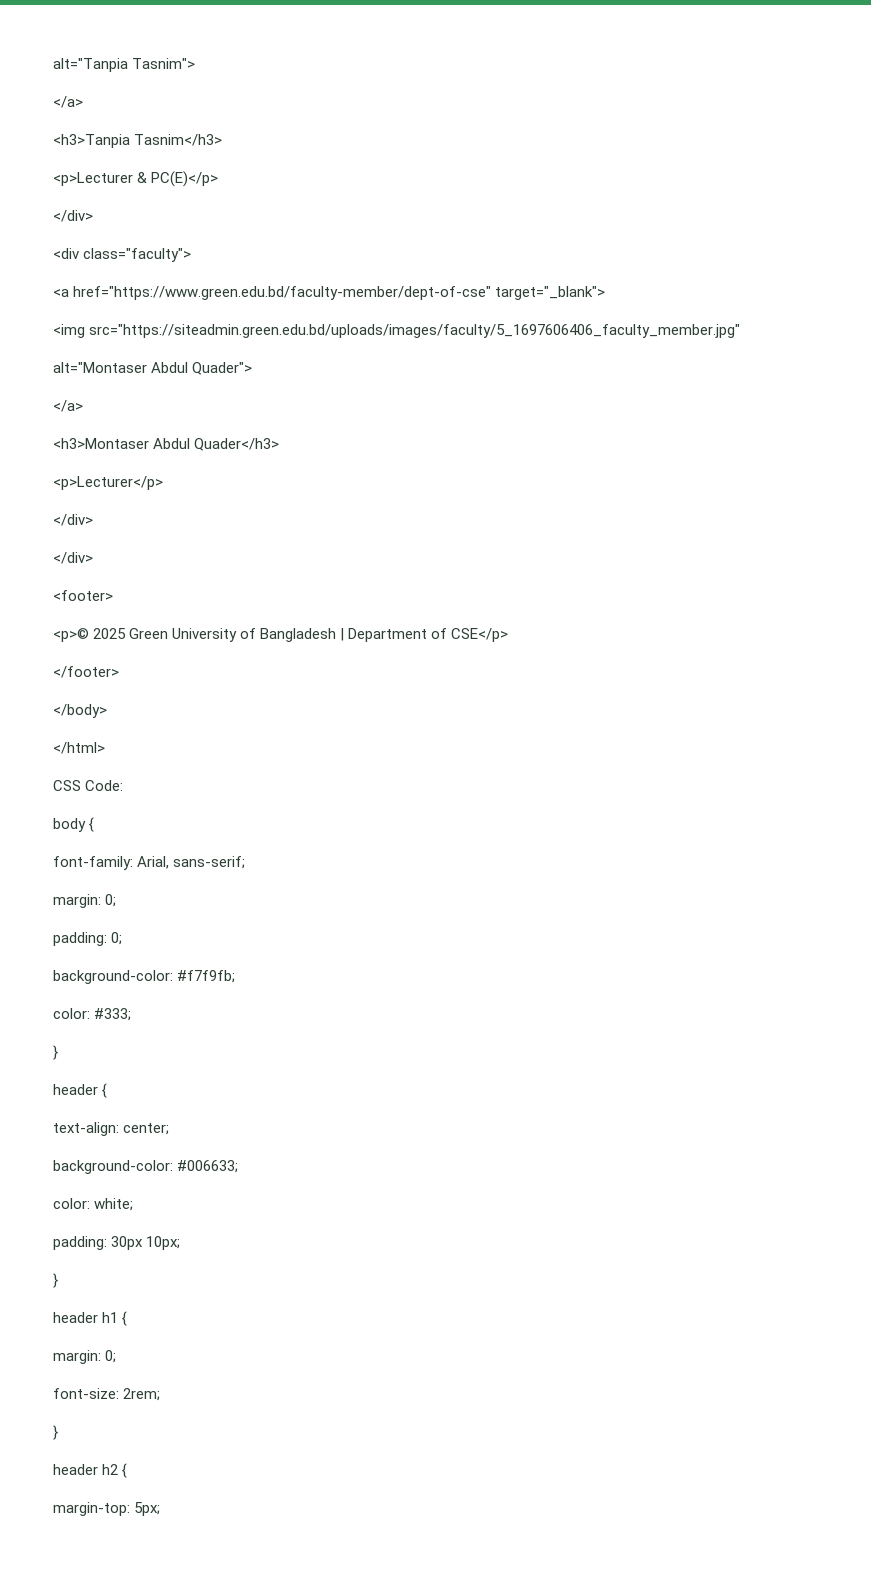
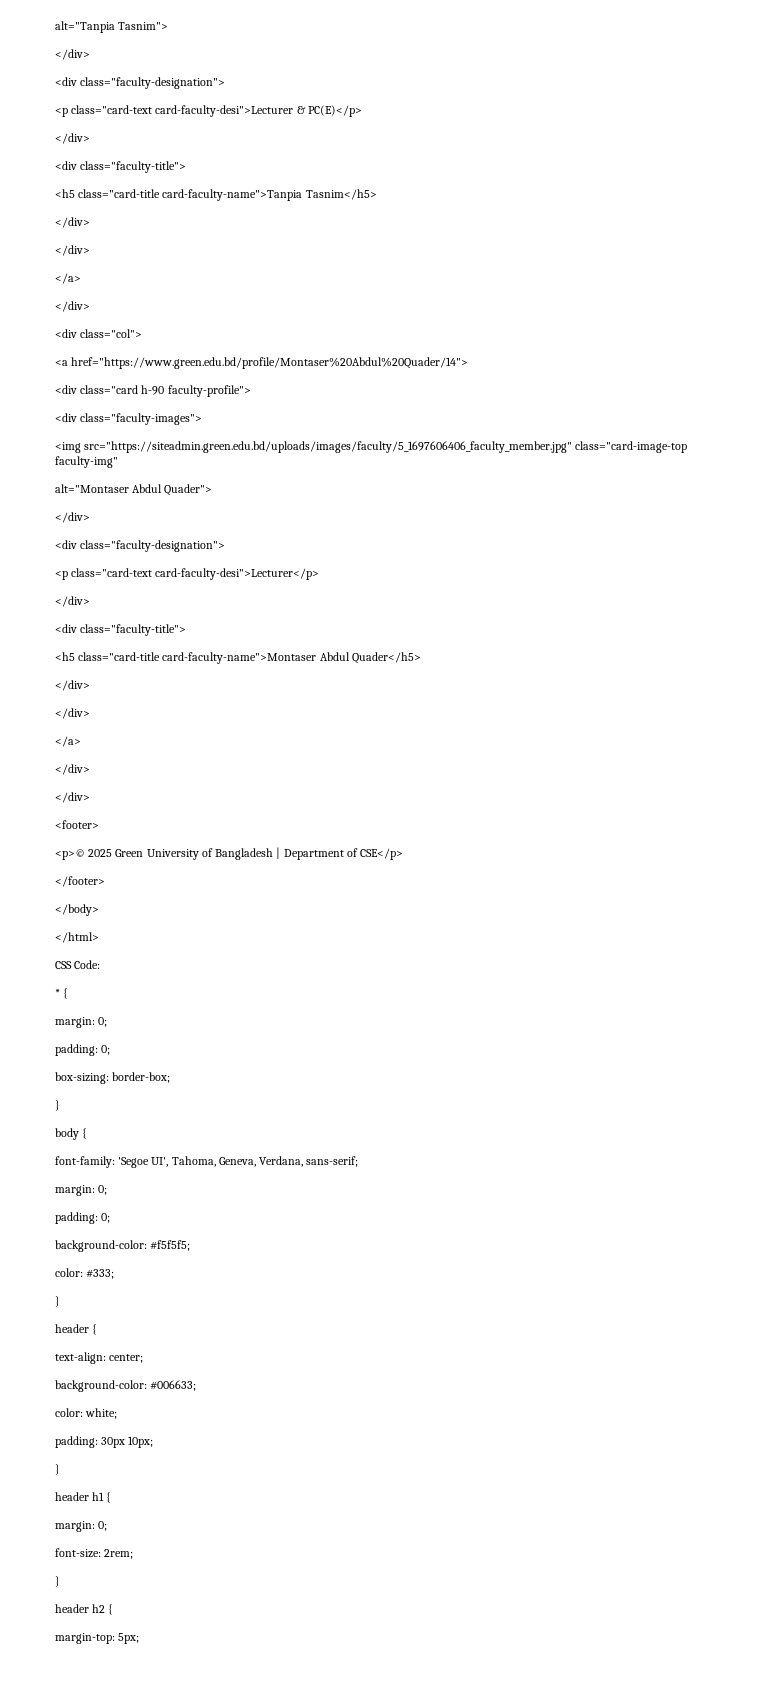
[53,96,83,108] [53,134,223,148] [53,171,219,187] [53,210,93,222] [53,248,192,262] [53,286,606,300] </a> // <h3>Tanpia Tasnim</h3> // <p>Lecturer & PC(E)</p> // </div> // <div class="faculty"> // <a href="https://www.green.edu.bd/faculty-member/dept-of-cse" target="_blank"> -> [55,49,90,60] [55,77,226,89] [55,105,362,117] [55,133,90,144] [55,161,187,173] [55,189,377,201] [55,217,90,228] [55,245,90,256] [55,273,81,284] [55,301,90,312] [55,329,143,338] [55,357,469,369] [55,385,251,397] [55,413,203,425] </div> // <div class="faculty-designation"> // <p class="card-text card-faculty-desi">Lecturer & PC(E)</p> // </div> // <div class="faculty-title"> // <h5 class="card-title card-faculty-name">Tanpia Tasnim</h5> // </div> // </div> // </a> // </div> // <div class="col"> // <a href="https://www.green.edu.bd/profile/Montaser%20Abdul%20Quader/14"> // <div class="card h-90 faculty-profile"> // <div class="faculty-images">
(741, 331) none -> [575,441,688,453] [55,456,118,468] class="card-image-top faculty-img"
[53,400,83,412] [53,438,280,451] [53,476,163,490] </a> // <h3>Montaser Abdul Quader</h3> // <p>Lecturer</p> -> [55,512,90,523] [55,540,226,552] [55,568,320,580] [55,596,90,607] [55,624,187,636] [55,652,421,664] [55,680,90,691] [55,708,90,719] [55,736,81,747] </div> // <div class="faculty-designation"> // <p class="card-text card-faculty-desi">Lecturer</p> // </div> // <div class="faculty-title"> // <h5 class="card-title card-faculty-name">Montaser Abdul Quader</h5> // </div> // </div> // </a>
[53,817,95,832] [53,856,170,870] body { // font-family: Arial, -> [55,988,69,999] [55,1017,108,1028] [55,1044,111,1056] [55,1072,171,1084] [55,1100,60,1111] [55,1128,88,1140] [55,1156,304,1168] * { // margin: 0; // padding: 0; // box-sizing: border-box; // } // body { // font-family: 'Segoe UI', Tahoma, Geneva, Verdana,
[177,970,236,983] #f7f9fb; -> [150,1240,191,1251] #f5f5f5;

